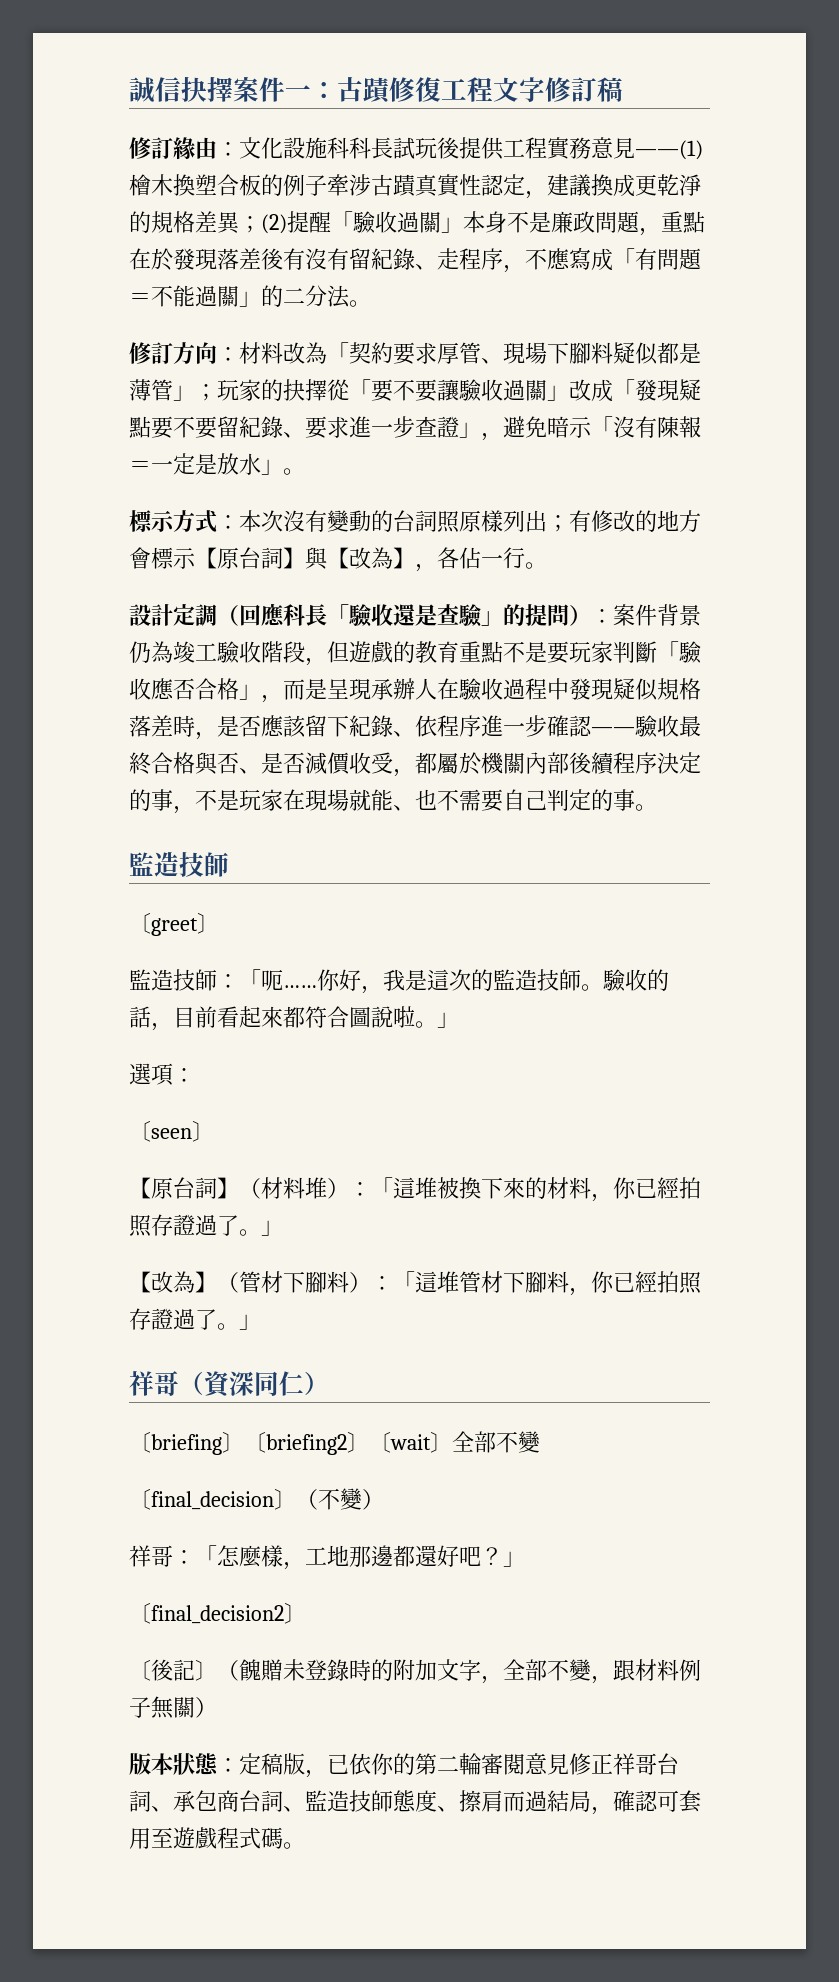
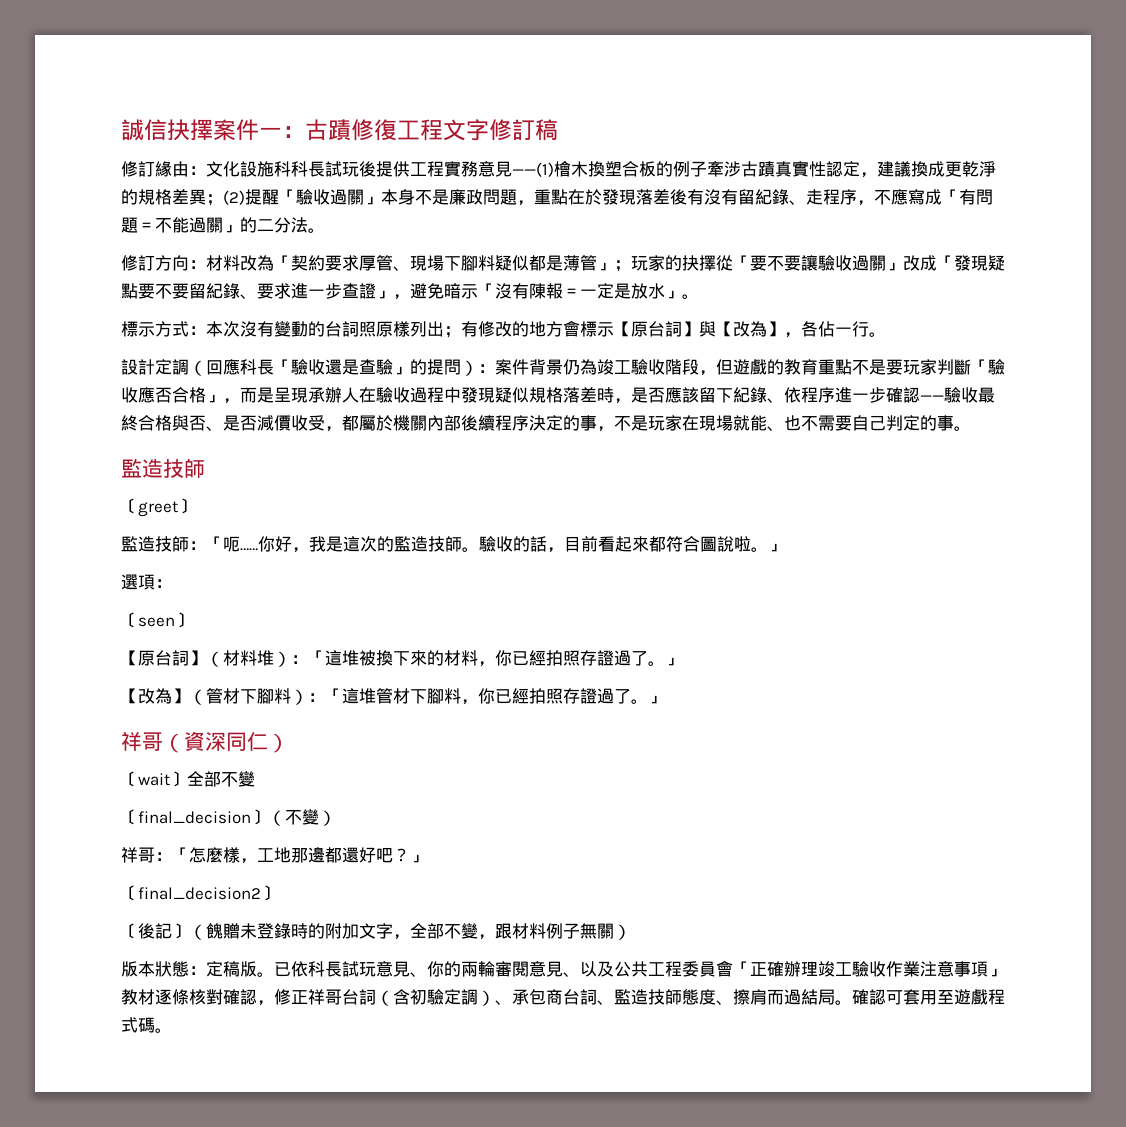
[151,1432,391,1455] briefing〕〔briefing2〕〔 -> (138, 779) none
[305,1753,679,1778] [129,1790,151,1812] ，已依你的第二輪審閱意見修正祥哥台詞 -> [257,960,1005,977] [121,989,495,1006] 。已依科長試玩意見、你的兩輪審閱意見、以及公共工程委員會「正確辦理竣工驗收作業注意事項」教材逐條核對確認，修正祥哥台詞（含初驗定調）
[591,1807,613,1815] ， -> [835,1000,852,1005] 。

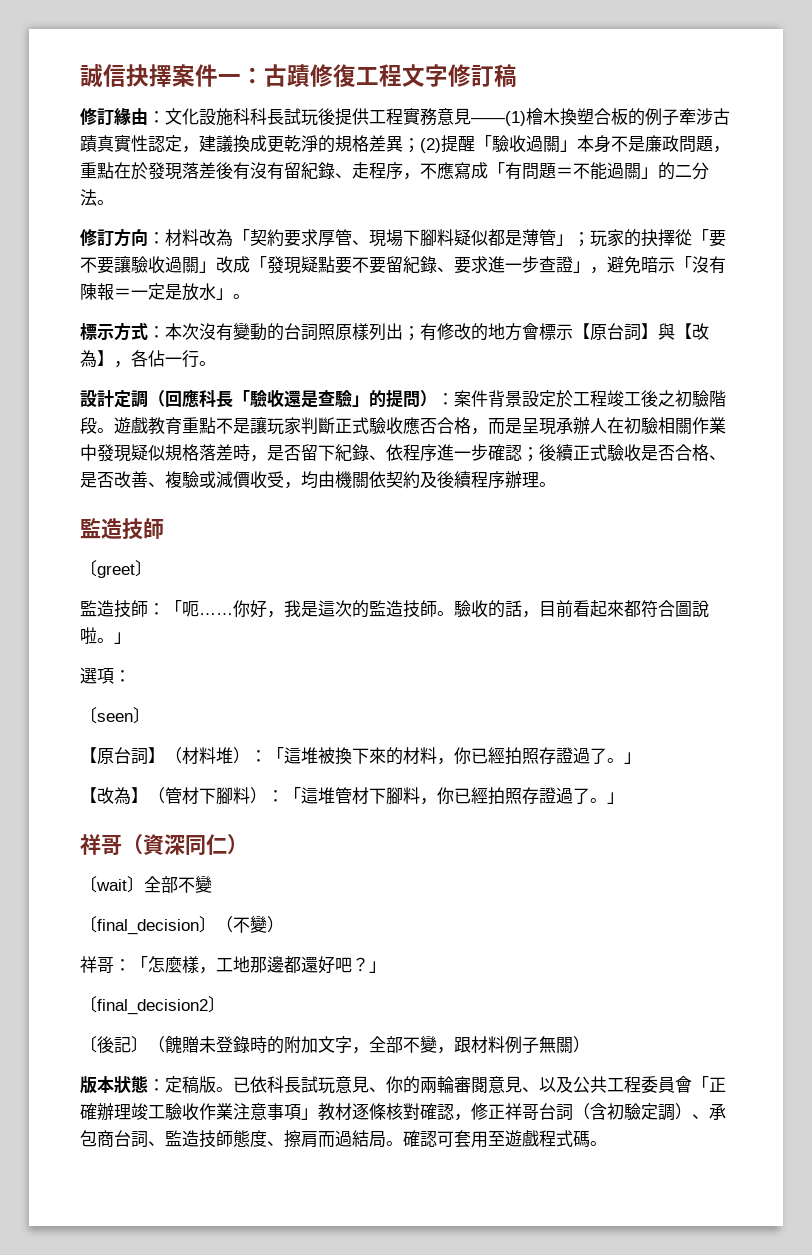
[563,359,784,376] 仍為竣工驗收階段，但遊戲的 -> [522,390,726,408] [80,417,148,434] 設定於工程竣工後之初驗階段。遊戲
[886,359,903,375] 要 -> [250,417,267,434] 讓
[971,359,988,373] 「 -> [335,417,369,434] 正式
[206,394,223,403] 」 -> (471, 425) none
[376,387,444,403] 驗收過程 -> [624,417,726,435] 初驗相關作業
[665,387,699,403] 應該 -> (301, 453) none
[920,387,995,403] [121,415,954,432] ——驗收最終合格與否、是否減價收受，都屬於機關內部後續程序決定的事，不是玩家在現場就能、也不需要自己判定的事 -> [522,444,726,462] [80,471,539,489] ；後續正式驗收是否合格、是否改善、複驗或減價收受，均由機關依契約及後續程序辦理

